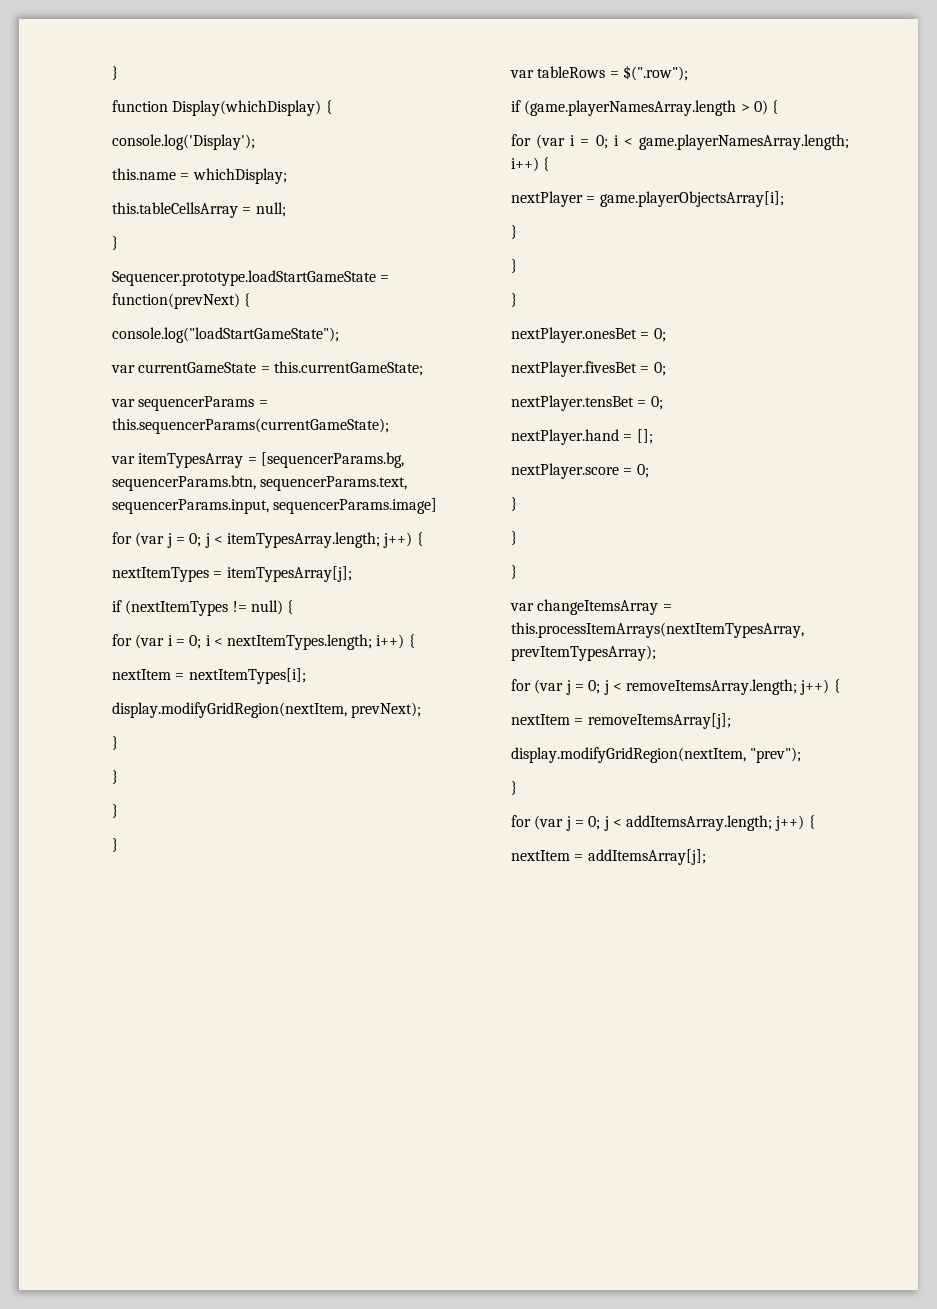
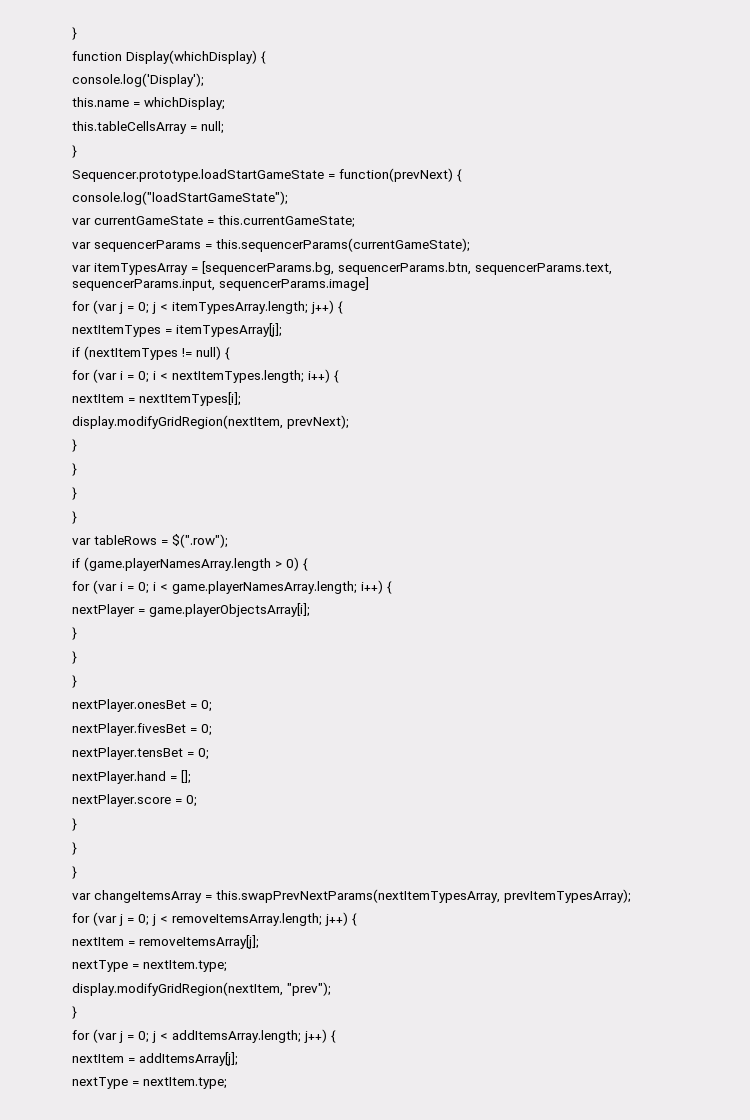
[510,622,804,638] this.processItemArrays(nextItemTypesArray, -> [216,889,501,903] this.swapPrevNextParams(nextItemTypesArray,
(731, 721) none -> [72,960,228,972] // nextType = nextItem.type;
(706, 857) none -> [72,1077,228,1089] // nextType = nextItem.type;

